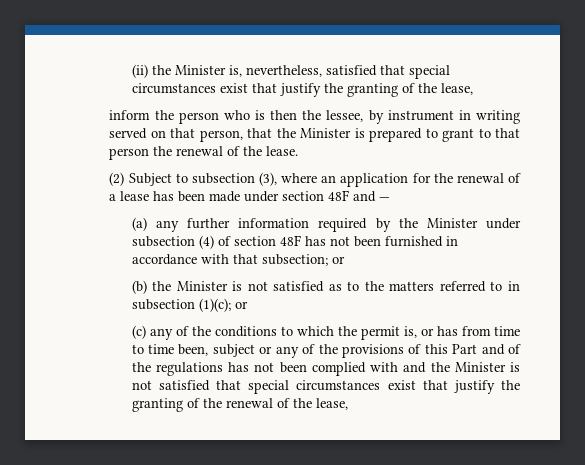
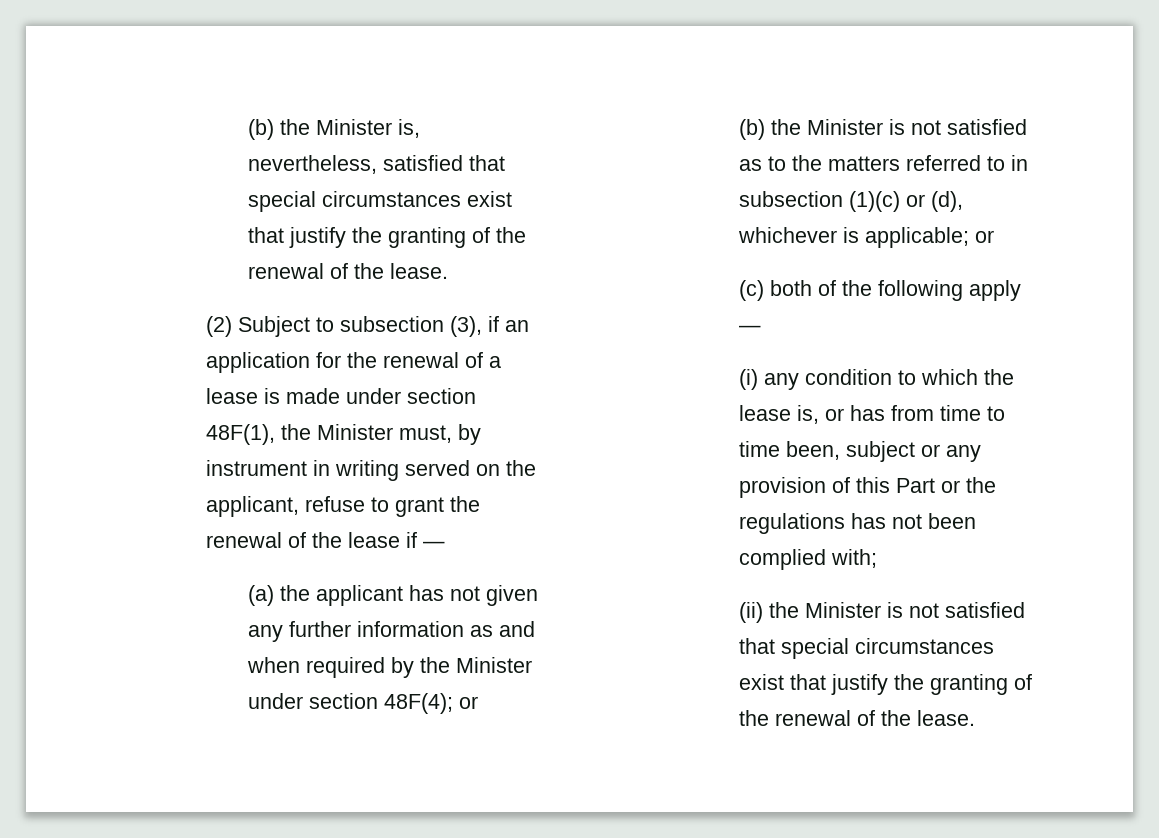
[131,64,148,78] (ii) -> [248,119,275,140] (b)
[440,83,473,95] [109,110,521,124] [109,128,520,142] [109,146,173,160] lease, // inform the person who is then the lessee, by instrument in writing served on that person, that the Minister is prepared to grant to that person the -> (527, 235) none
[281,173,318,183] where -> [487,316,499,332] if
[153,191,206,202] has been -> [263,388,280,404] is
[328,190,391,202] [131,217,310,232] 48F and — // (a) any further information -> [205,424,481,445] [205,460,536,481] [205,496,480,517] [205,532,445,548] [248,585,539,606] [248,621,536,642] [247,657,301,673] 48F(1), the Minister must, by instrument in writing served on the applicant, refuse to grant the renewal of the lease if — // (a) the applicant has not given any further information as and when
[131,235,458,249] [131,254,328,266] subsection (4) of section 48F has not been furnished in accordance with that subsection; -> [309,693,454,714] section 48F(4);
[198,298,231,312] (1)(c); -> [849,191,964,212] [738,227,970,248] (1)(c) or (d), whichever is applicable;
[149,326,277,340] any of the conditions -> [770,280,1022,301] [739,325,762,332] [739,369,893,390] both of the following apply — // (i) any condition
[360,326,400,340] permit -> [739,405,792,421] lease
[302,344,404,358] of the provisions -> [739,477,827,498] provision
[481,344,522,355] and of -> [941,480,961,493] or
[370,362,427,373] with and -> [831,549,878,568] [739,602,764,623] with; // (ii)
[315,398,348,410] lease, -> [917,710,976,726] lease.

